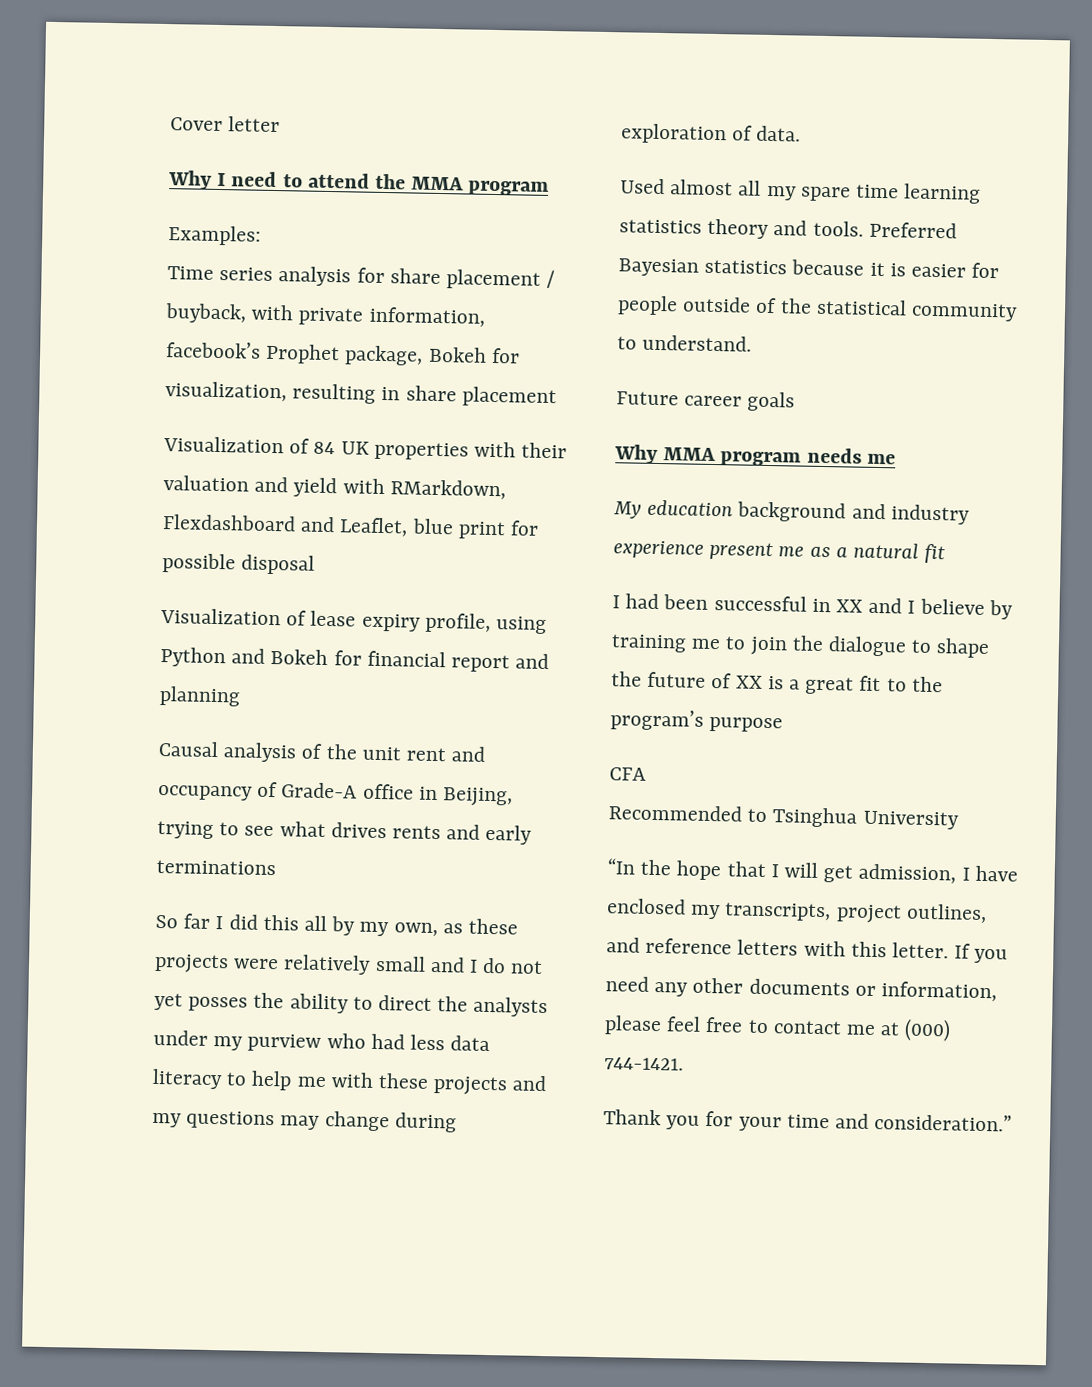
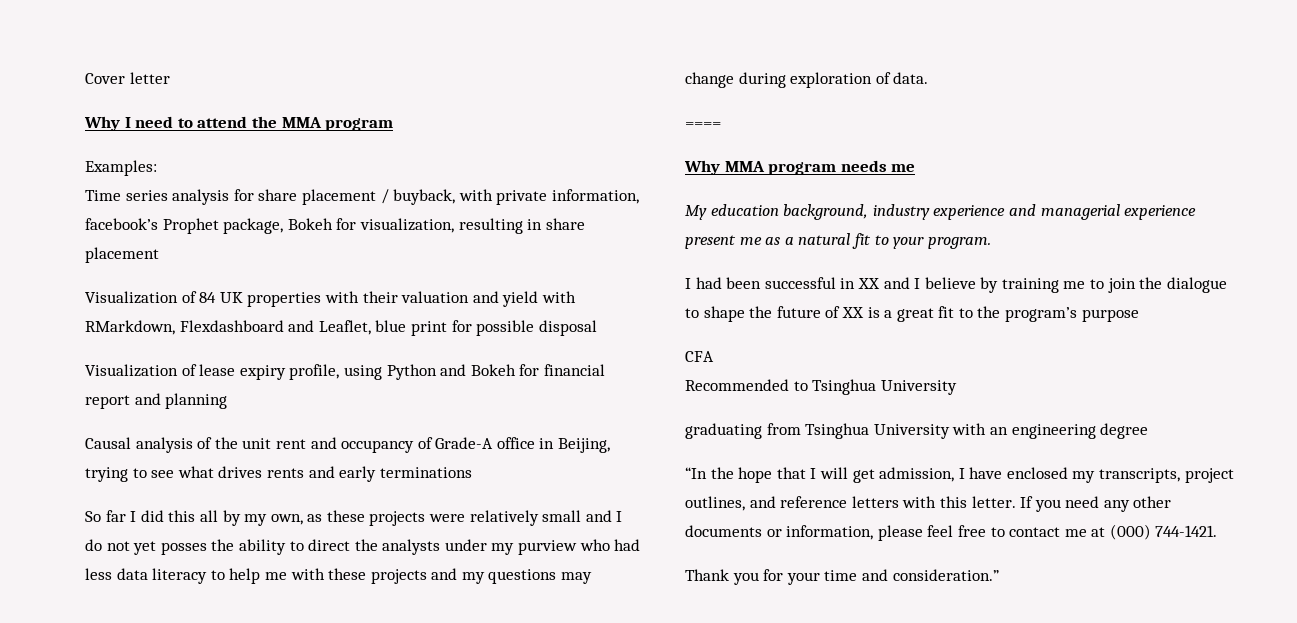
[620,178,982,204] [619,218,957,239] [618,258,1000,279] [617,295,1019,322] [617,334,753,352] [616,391,796,412] Used almost all my spare time learning statistics theory and tools. Preferred Bayesian statistics because it is easier for people outside of the statistical community to understand. // Future career goals -> [685,122,721,128] ====
[737,501,970,525] background and industry -> [783,204,1120,220] background, industry experience and managerial
(946, 553) none -> [874,235,991,249] to your program.
(959, 820) none -> [685,423,1149,439] // graduating from Tsinghua University with an engineering degree

